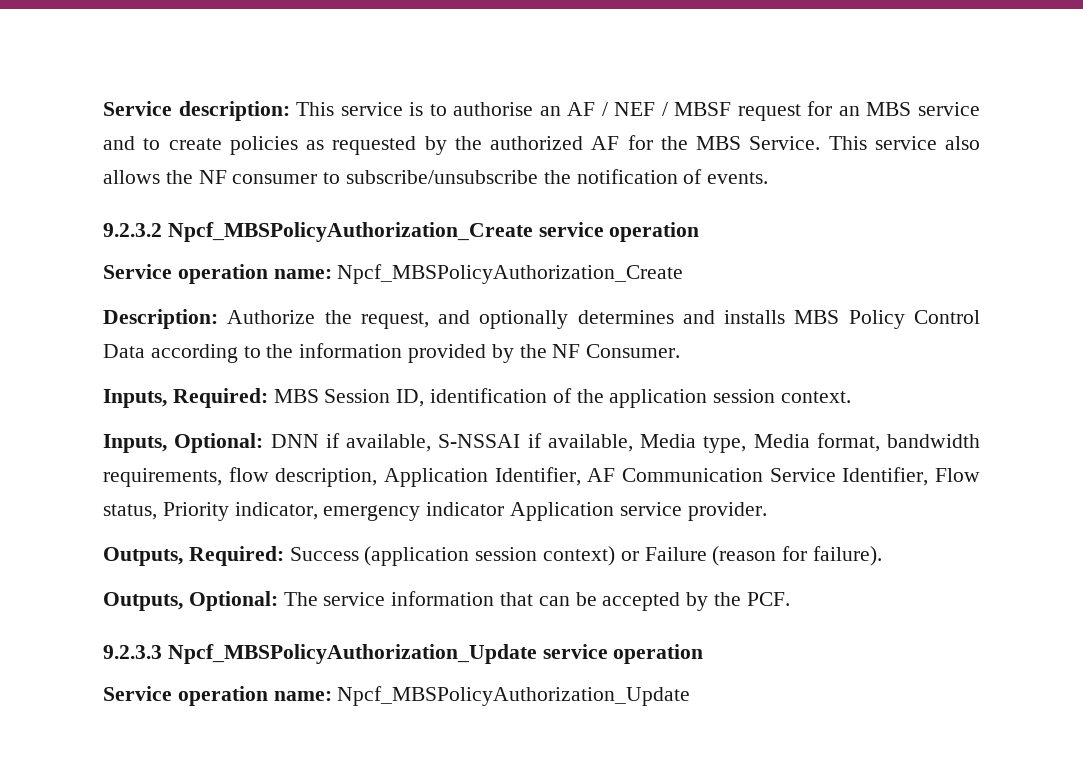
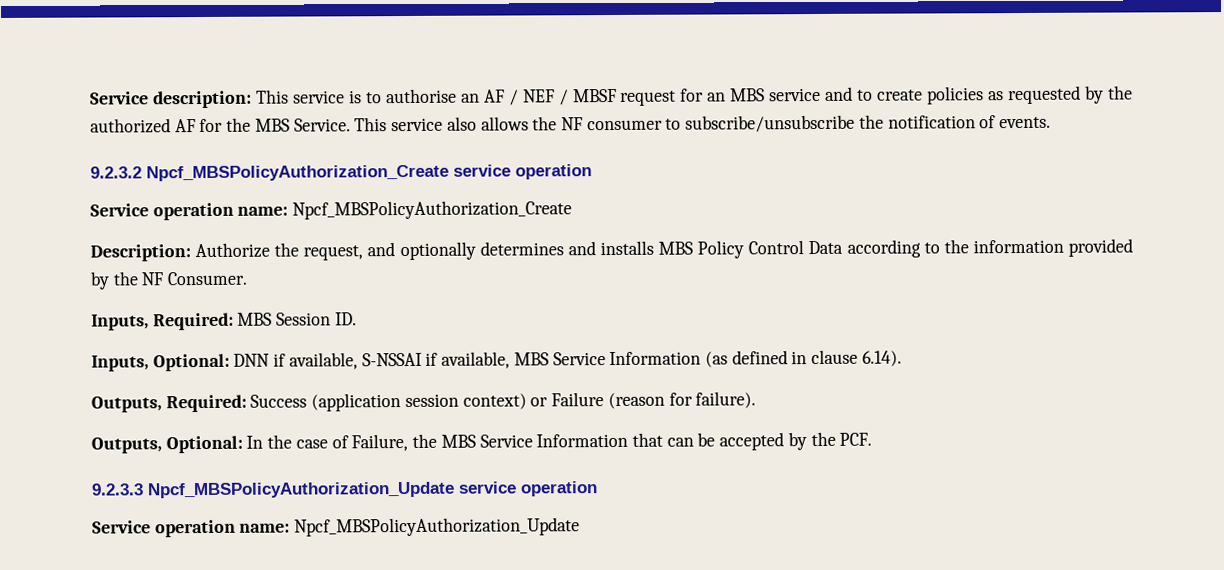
[396,388,852,408] ID, identification of the application session context. -> [334,312,357,326] ID.
[640,433,980,453] [103,467,980,487] [103,502,767,521] Media type, Media format, bandwidth requirements, flow description, Application Identifier, AF Communication Service Identifier, Flow status, Priority indicator, emergency indicator Application service provider. -> [513,349,902,368] MBS Service Information (as defined in clause 6.14).
[283,591,495,606] The service information -> [246,433,629,452] In the case of Failure, the MBS Service Information

